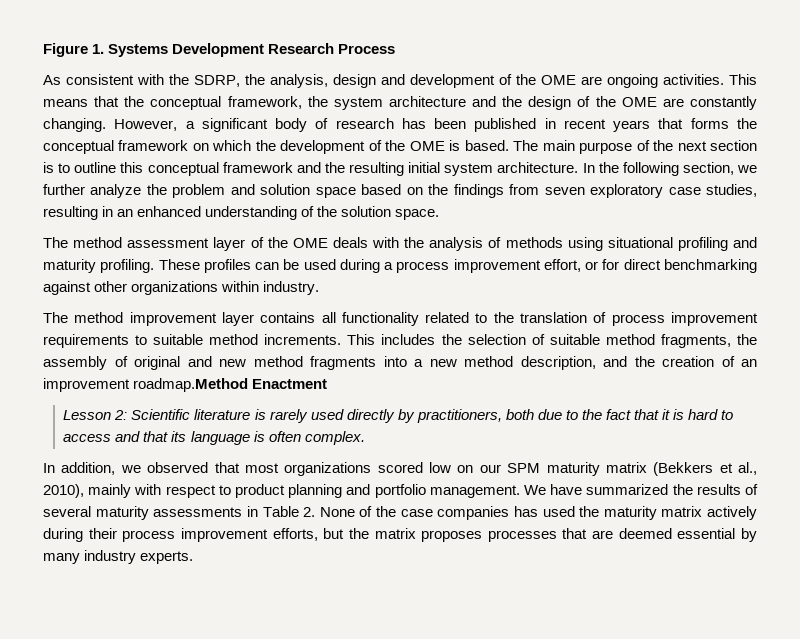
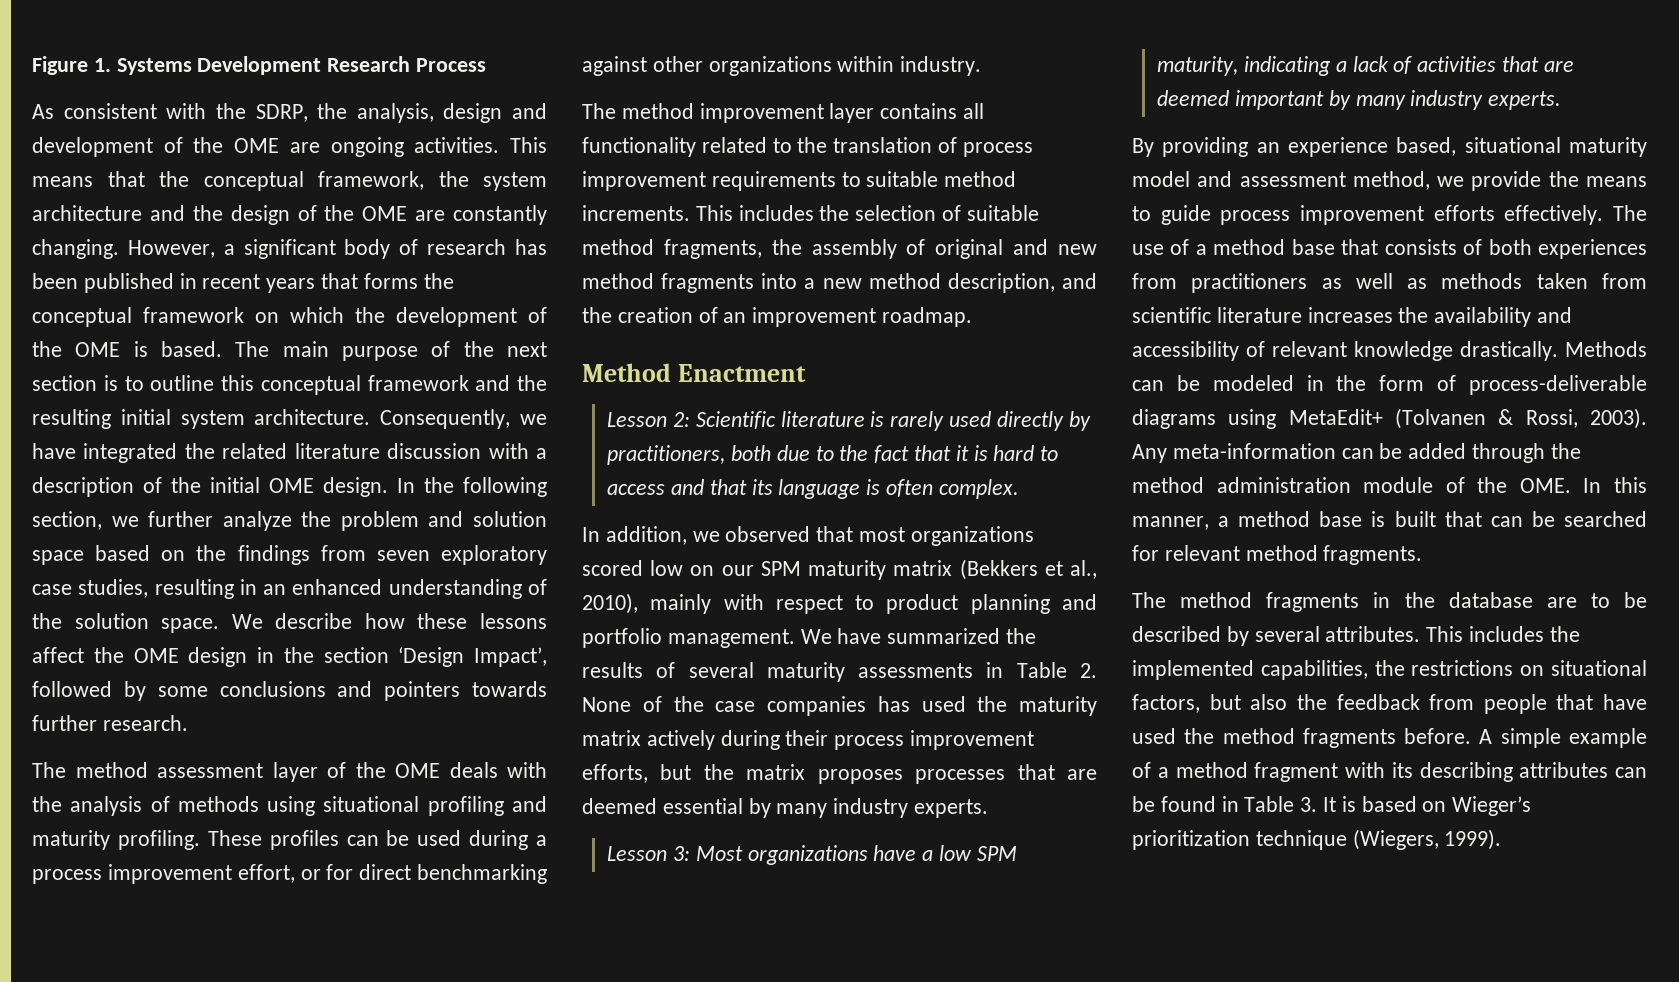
(579, 167) none -> [380,409,547,429] [32,443,547,463] [32,477,388,497] Consequently, we have integrated the related literature discussion with a description of the initial OME design.
(440, 214) none -> [231,613,547,629] [32,647,547,667] [32,681,547,701] [32,715,188,731] We describe how these lessons affect the OME design in the section ‘Design Impact’, followed by some conclusions and pointers towards further research.
[133,378,249,392] roadmap.Method -> [882,307,973,327] [582,363,671,382] roadmap. // Method
(194, 557) none -> [607,845,1017,865] [1157,56,1574,76] [1157,90,1562,110] [1132,137,1647,157] [1132,171,1647,191] [1132,205,1647,225] [1132,239,1647,259] [1132,273,1647,293] [1132,307,1573,327] [1132,341,1647,361] [1132,375,1647,395] [1132,408,1647,429] [1132,443,1581,463] [1132,477,1647,493] [1132,511,1647,530] [1132,545,1423,565] [1132,592,1647,612] [1132,626,1580,646] [1132,660,1647,680] [1132,694,1647,714] [1132,728,1647,748] [1132,762,1647,782] [1132,796,1532,816] [1132,829,1502,850] // Lesson 3: Most organizations have a low SPM maturity, indicating a lack of activities that are deemed important by many industry experts. // By providing an experience based, situational maturity model and assessment method, we provide the means to guide process improvement efforts effectively. The use of a method base that consists of both experiences from practitioners as well as methods taken from scientific literature increases the availability and accessibility of relevant knowledge drastically. Methods can be modeled in the form of process-deliverable diagrams using MetaEdit+ (Tolvanen & Rossi, 2003). Any meta-information can be added through the method administration module of the OME. In this manner, a method base is built that can be searched for relevant method fragments. // The method fragments in the database are to be described by several attributes. This includes the implemented capabilities, the restrictions on situational factors, but also the feedback from people that have used the method fragments before. A simple example of a method fragment with its describing attributes can be found in Table 3. It is based on Wieger’s prioritization technique (Wiegers, 1999).

